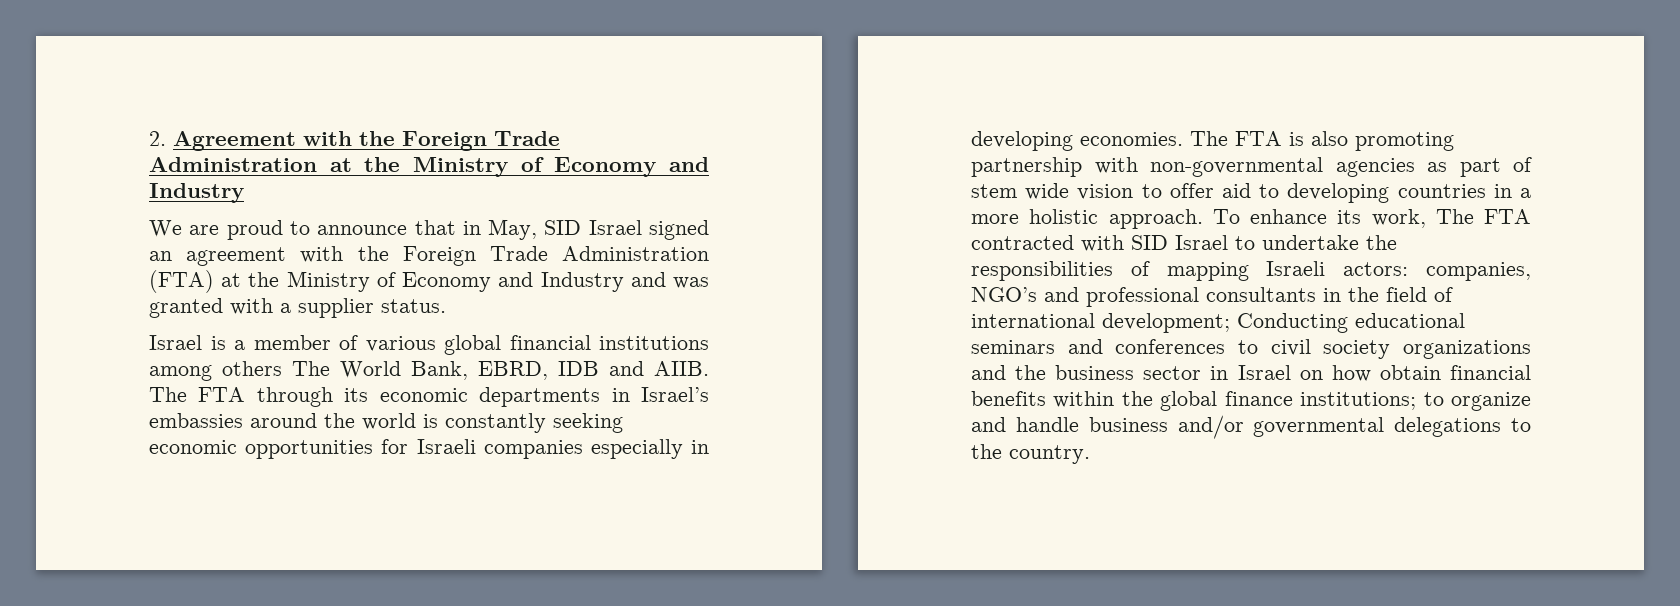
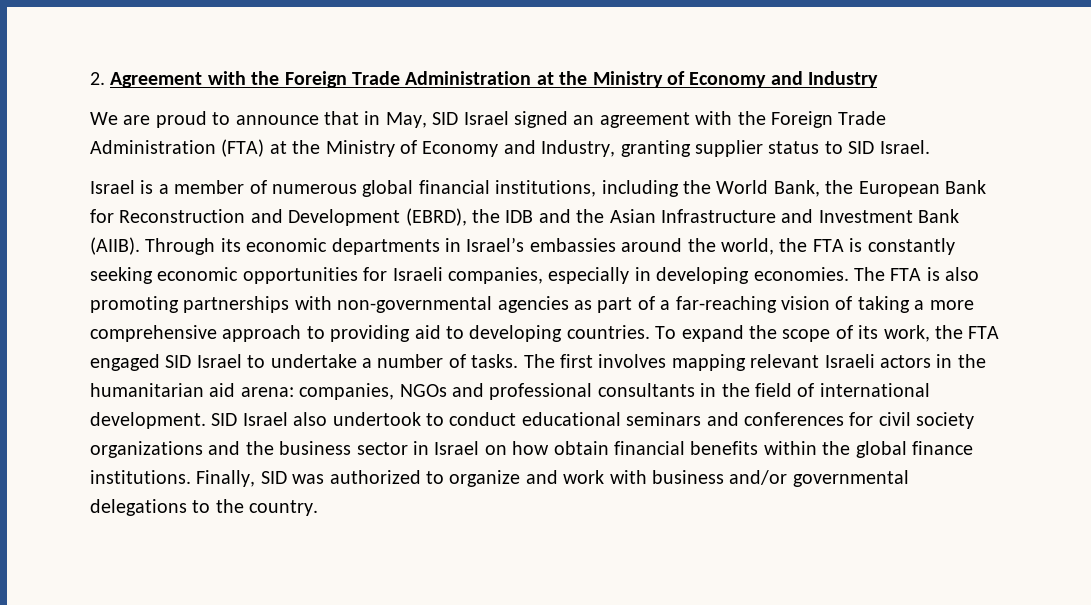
[540,272,709,292] [149,298,446,318] Industry and was granted with a supplier status. -> [541,140,930,157] Industry, granting supplier status to SID Israel.
[365,336,436,352] various -> [272,184,357,194] numerous
[599,336,709,350] [149,361,709,381] [149,387,333,407] institutions among others The World Bank, EBRD, IDB and AIIB. The FTA through -> [495,180,986,197] [90,208,960,226] [90,237,216,255] institutions, including the World Bank, the European Bank for Reconstruction and Development (EBRD), the IDB and the Asian Infrastructure and Investment Bank (AIIB). Through
[362,413,416,430] world -> [720,238,844,255] world, the FTA
[483,440,583,459] companies -> [447,267,543,284] companies,
[971,157,1082,177] partnership -> [183,296,290,313] partnerships
[971,183,1531,203] [971,209,1531,229] [971,235,1397,252] [971,261,1531,281] [971,287,1037,302] stem wide vision to offer aid to developing countries in a more holistic approach. To enhance its work, The FTA contracted with SID Israel to undertake the responsibilities of mapping Israeli actors: companies, NGO’s -> [660,296,974,313] [90,325,1000,342] [90,354,986,371] [90,383,447,400] a far-reaching vision of taking a more comprehensive approach to providing aid to developing countries. To expand the scope of its work, the FTA engaged SID Israel to undertake a number of tasks. The first involves mapping relevant Israeli actors in the humanitarian aid arena: companies, NGOs
[1102,313,1348,333] development; Conducting -> [90,412,517,429] development. SID Israel also undertook to conduct
[1238,340,1258,354] to -> [849,412,874,426] for
[1300,392,1417,410] institutions; -> [90,470,421,487] institutions. Finally, SID was authorized
[1015,417,1079,432] handle -> [563,470,647,484] work with

